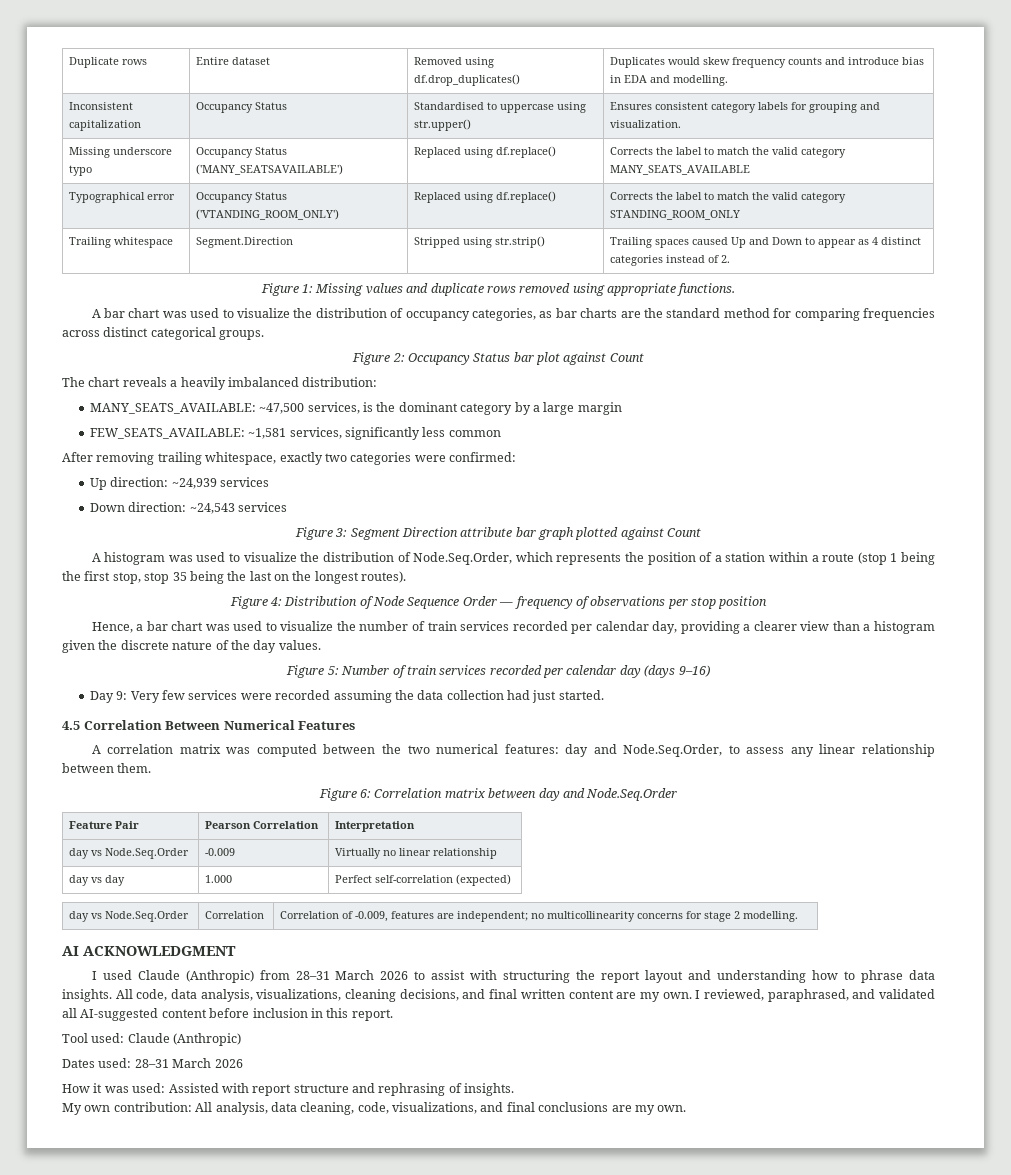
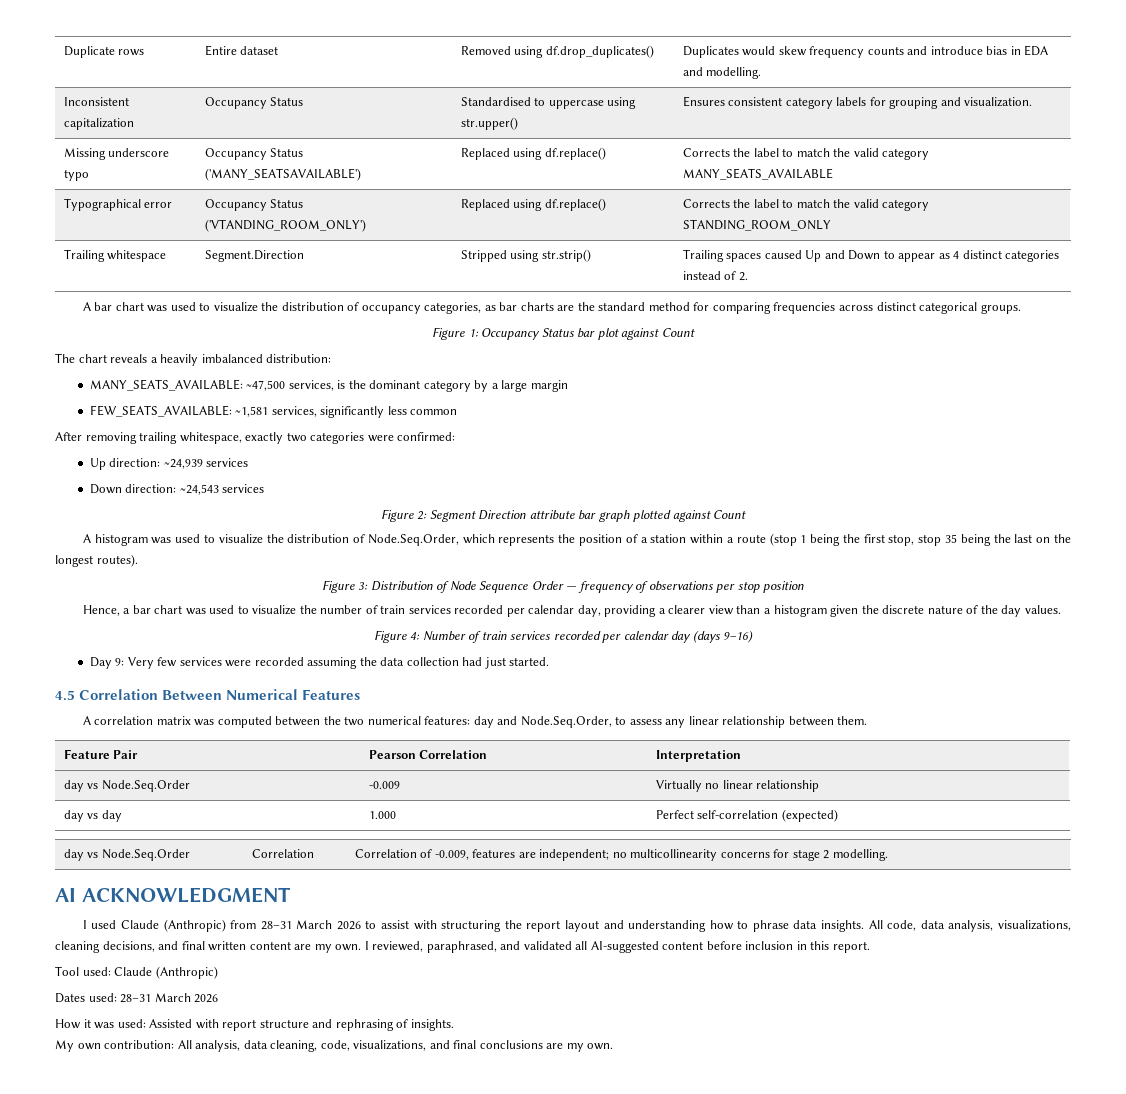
[260,283,736,296] // Figure 1: Missing values and duplicate rows removed using appropriate functions. -> (748, 276) none
[392,353,405,362] 2: -> [468,329,479,337] 1:
[335,528,348,537] 3: -> [417,511,428,520] 2:
[269,597,282,606] 4: -> [358,582,369,590] 3:
[327,666,339,675] 5: -> [410,632,421,640] 4:
[318,788,678,801] // Figure 6: Correlation matrix between day and Node.Seq.Order -> (868, 720) none

